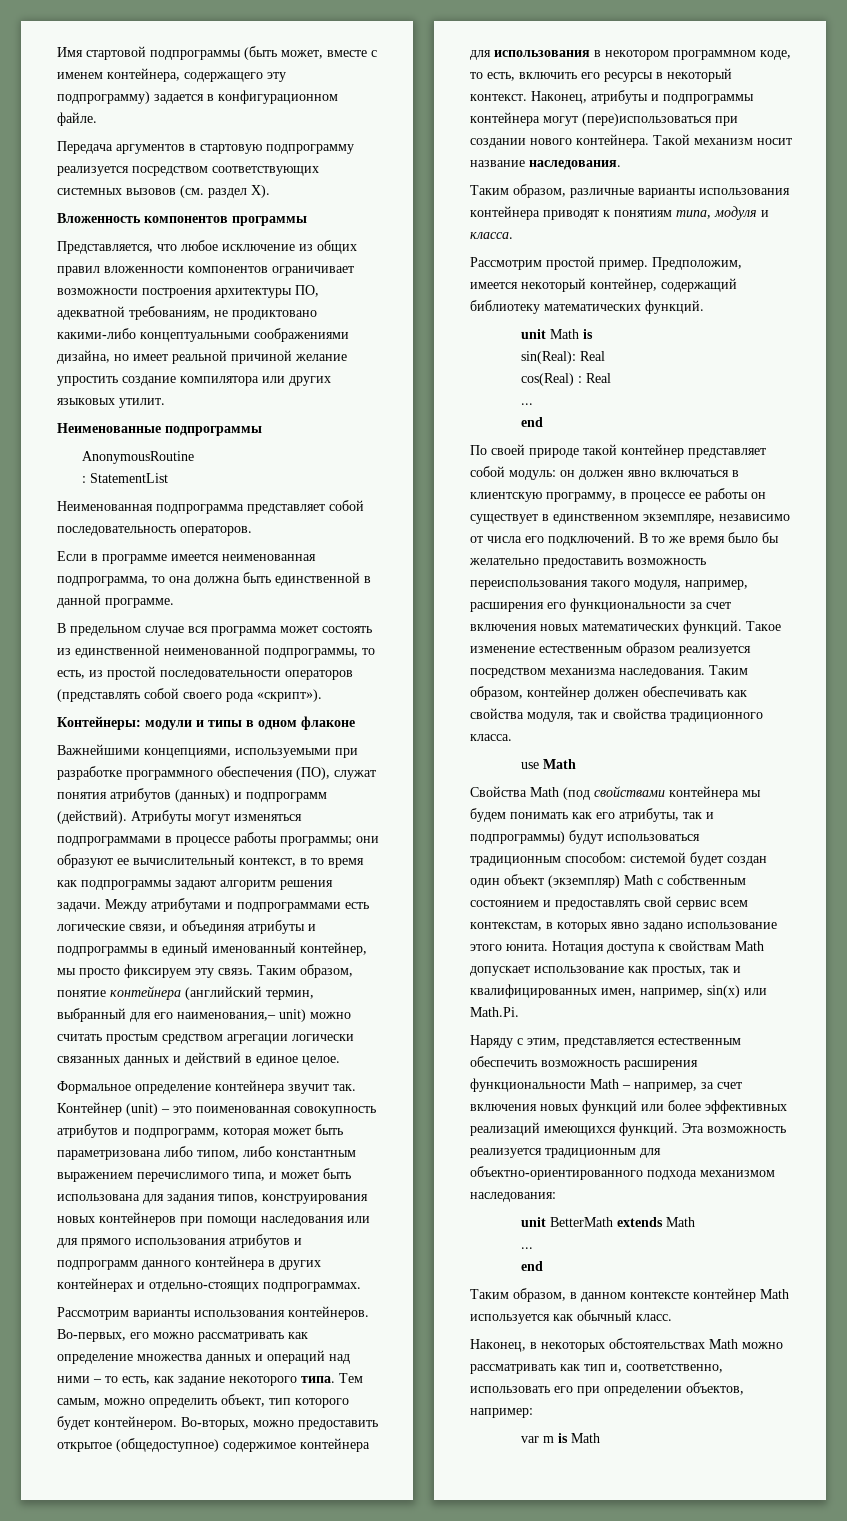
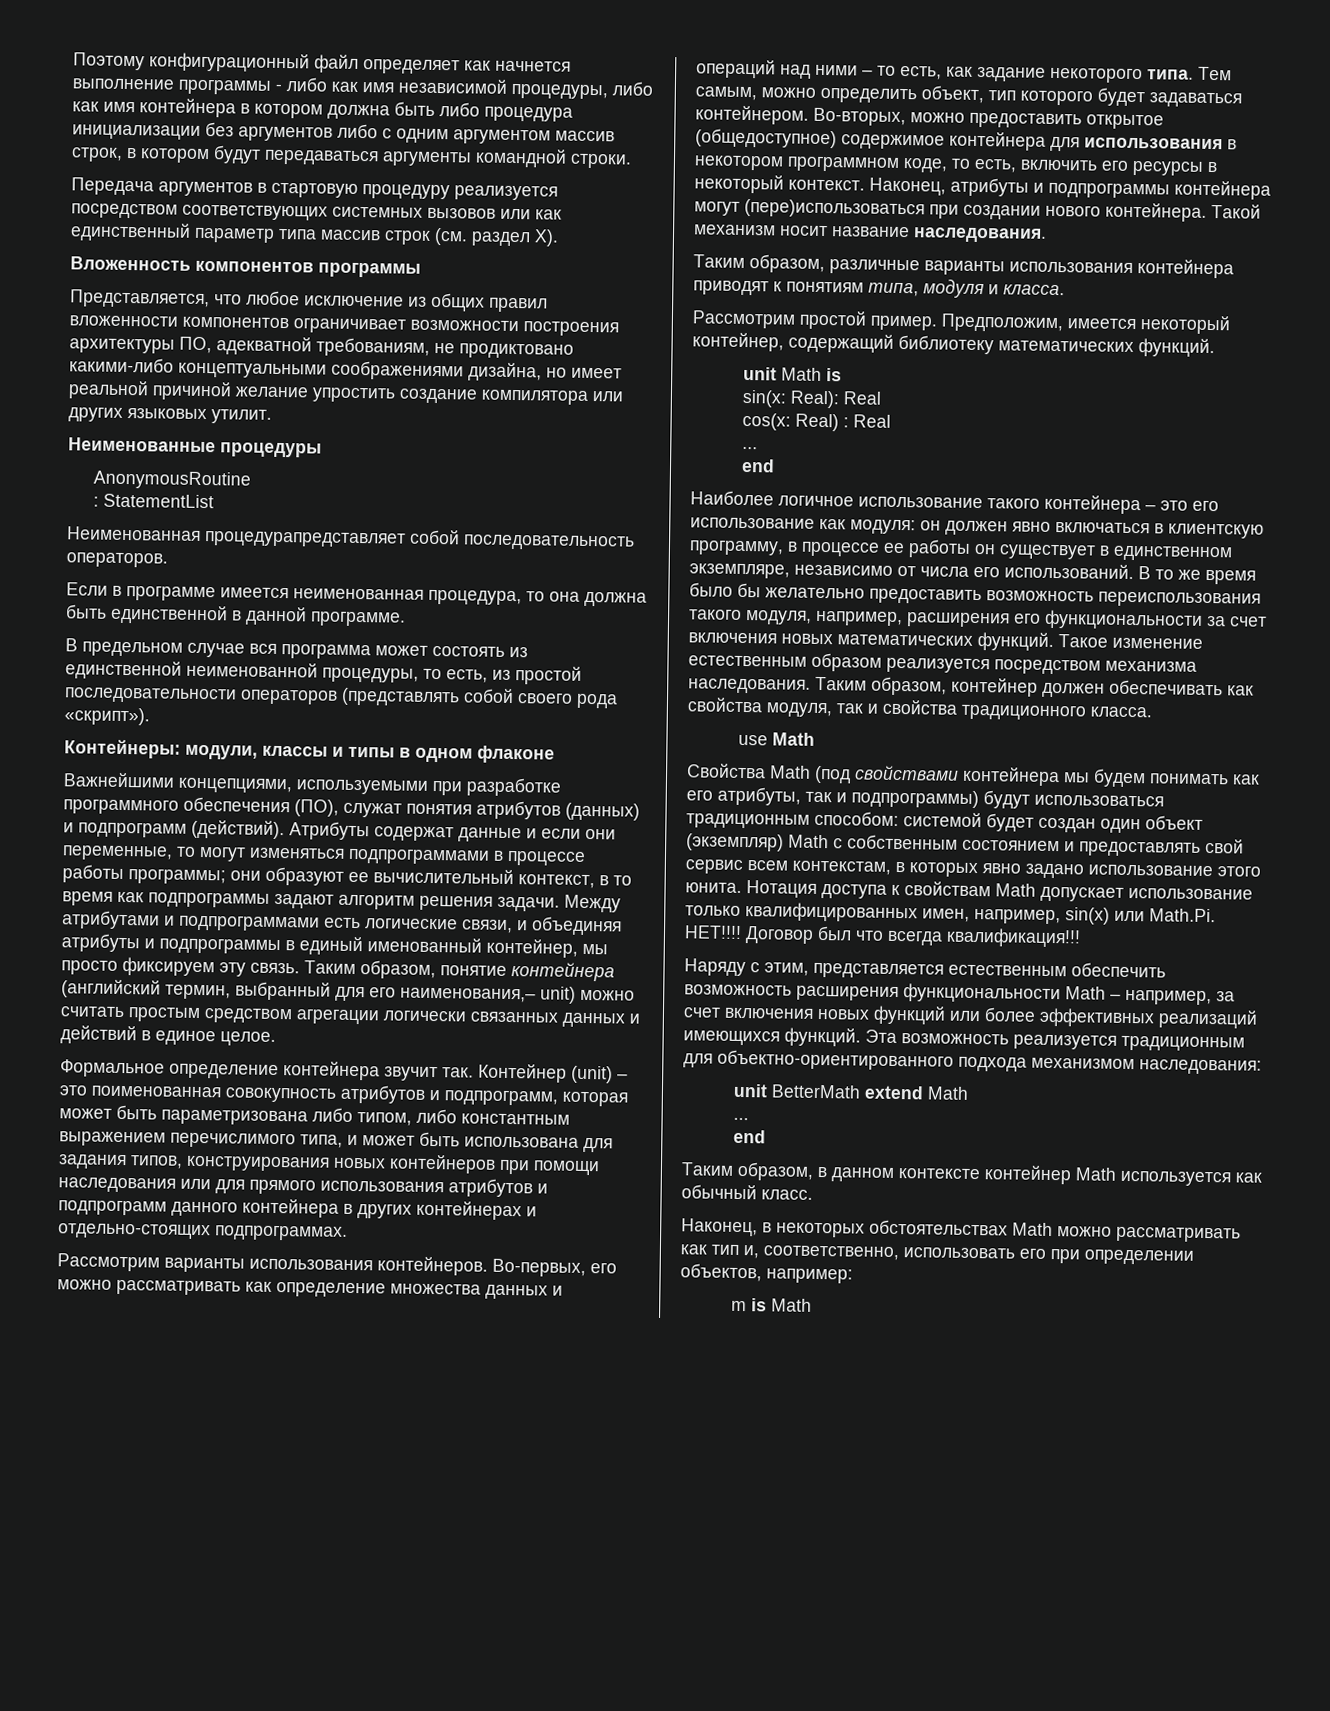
[57,46,377,60] [57,68,286,82] [57,90,338,104] [57,112,97,126] Имя стартовой подпрограммы (быть может, вместе с именем контейнера, содержащего эту подпрограмму) задается в конфигурационном файле. -> [73,52,571,75] [72,77,653,100] [72,98,573,122] [72,122,615,145] [71,145,632,169] Поэтому конфигурационный файл определяет как начнется выполнение программы - либо как имя независимой процедуры, либо как имя контейнера в котором должна быть либо процедура инициализации без аргументов либо с одним аргументом массив строк, в котором будут передаваться аргументы командной строки.
[266,144,354,154] подпрограмму -> [362,184,450,200] процедуру
(176, 191) none -> [500,208,562,220] [70,222,431,245] или как единственный параметр типа массив строк
[165,426,262,436] подпрограммы -> [220,442,322,458] процедуры
[156,504,325,514] подпрограмма представляет -> [204,531,406,548] процедурапредставляет
[57,576,148,586] подпрограмма, -> [428,589,522,606] процедура,
[264,648,358,658] подпрограммы, -> [322,667,419,683] процедуры,
[145,720,192,730] модули -> [185,744,328,760] модули, классы
(192, 817) none -> [374,826,616,843] [62,845,196,861] содержат данные и если они переменные, то
(90, 1423) none -> [1149,92,1242,108] задаваться
[520,351,605,364] [520,373,574,386] sin(Real): Real // cos(Real) -> [742,389,883,409] [742,412,840,432] sin(x: Real): Real // cos(x: Real)
[470,444,766,458] [470,466,556,480] По своей природе такой контейнер представляет собой модуль: -> [690,490,1219,515] [690,517,916,535] Наиболее логичное использование такого контейнера – это его использование как модуля:
[548,532,635,546] подключений. -> [1004,563,1134,580] использований.
[628,966,741,976] как простых, так и -> [685,905,741,916] только
(519, 1012) none -> [684,925,1081,948] НЕТ!!!! Договор был что всегда квалификация!!!
[616,1217,663,1227] extends -> [864,1085,925,1100] extend
[520,1436,539,1443] var -> (853, 1276) none

